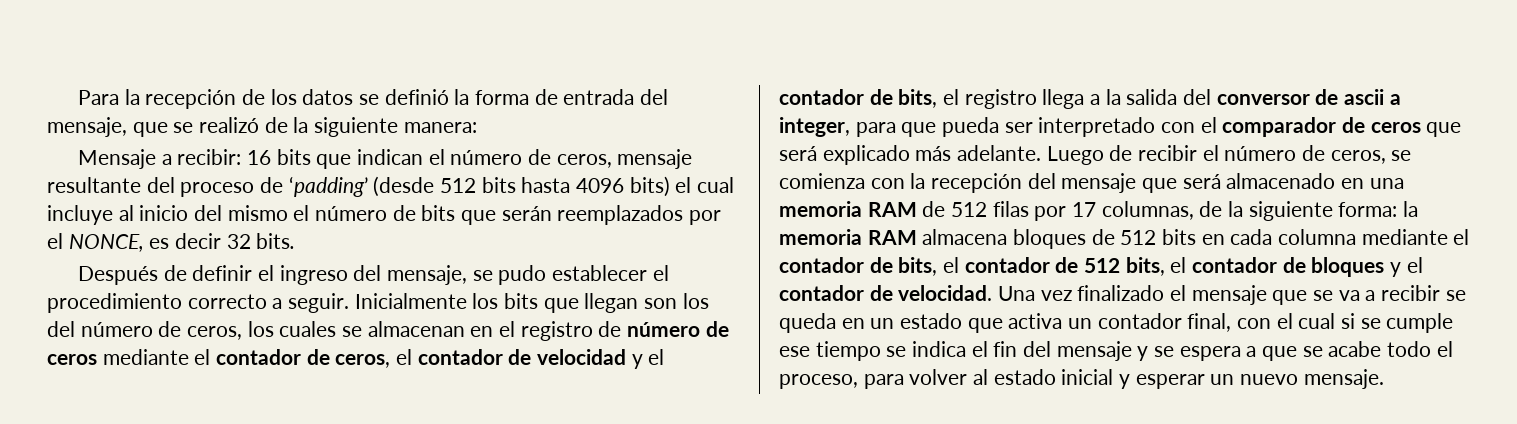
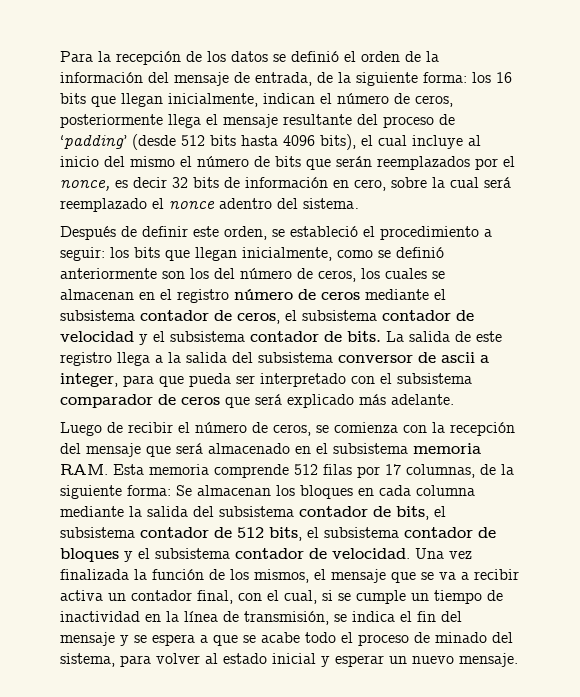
[454,89,668,105] [47,117,477,137] [77,149,242,169] la forma de entrada del mensaje, que se realizó de la siguiente manera: // Mensaje a recibir: -> [344,51,439,62] [60,72,491,86] el orden de la información del mensaje de entrada, de la siguiente forma: los
(352, 161) none -> [121,93,258,107] llegan inicialmente,
(612, 161) none -> [60,114,218,128] posteriormente llega el
[629,176,670,197] bits) -> [320,134,356,150] bits),
[68,234,144,252] NONCE, -> [60,180,110,191] nonce,
[256,233,296,249] [77,265,669,285] [47,293,639,313] bits. // Después de definir el ingreso del mensaje, se pudo establecer el procedimiento correcto a seguir. Inicialmente los bits que llegan -> [193,177,511,191] [60,198,359,212] [60,226,492,240] [60,247,444,261] [60,268,157,279] bits de información en cero, sobre la cual será reemplazado el nonce adentro del sistema. // Después de definir este orden, se estableció el procedimiento a seguir: los bits que llegan inicialmente, como se definió anteriormente
[598,321,622,337] de -> (229, 296) none
(211, 357) none -> [60,310,135,321] subsistema
(413, 357) none -> [302,310,377,321] subsistema
[779,89,960,108] contador de bits, el -> [170,331,502,342] subsistema contador de bits. La salida de este
(1212, 97) none -> [258,352,333,363] subsistema
(1217, 125) none -> [397,373,472,384] subsistema
(1042, 153) none -> (454, 399) //
[1369,178,1404,189] [779,201,946,217] una memoria RAM de -> [316,443,481,454] [60,464,289,478] el subsistema memoria RAM. Esta memoria comprende
[1403,201,1419,217] [779,229,1470,249] [779,257,960,276] la memoria RAM almacena bloques de 512 bits en cada columna mediante el contador de bits, el -> [176,485,475,499] [60,506,446,520] [60,527,135,538] Se almacenan los bloques en cada columna mediante la salida del subsistema contador de bits, el subsistema
(1187, 265) none -> [324,527,399,538] subsistema
(1423, 265) none -> [155,548,230,559] subsistema
[1077,285,1165,301] finalizado -> [60,569,309,583] finalizada la función de los mismos,
[1445,290,1466,301] [779,313,1003,333] se queda en un estado que -> (519, 574) none
[1298,313,1336,329] cual -> [284,590,317,604] cual,
[779,341,881,361] ese tiempo -> [411,590,503,604] [60,611,329,625] un tiempo de inactividad en la línea de transmisión,
[779,374,858,389] proceso, -> [358,632,513,646] [60,653,115,667] proceso de minado del sistema,

